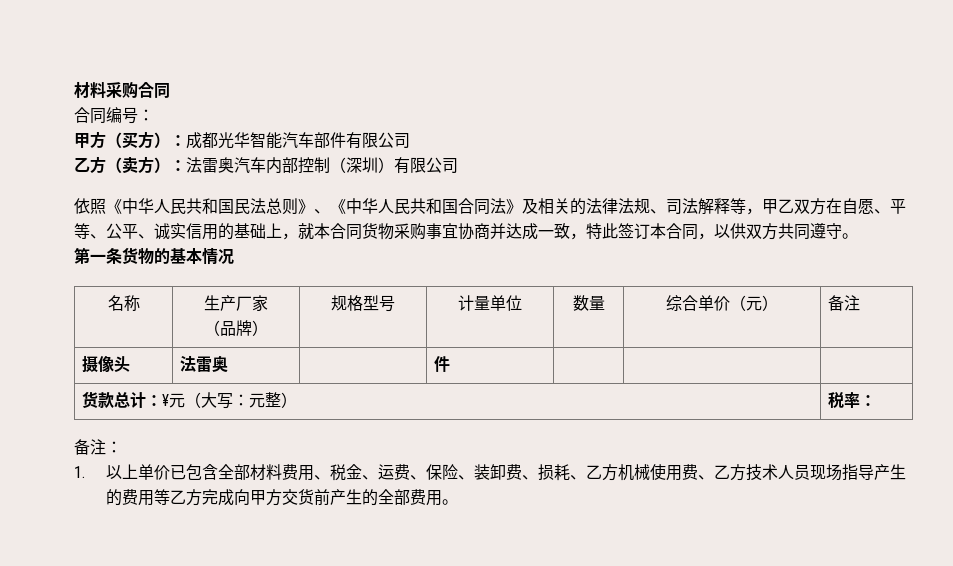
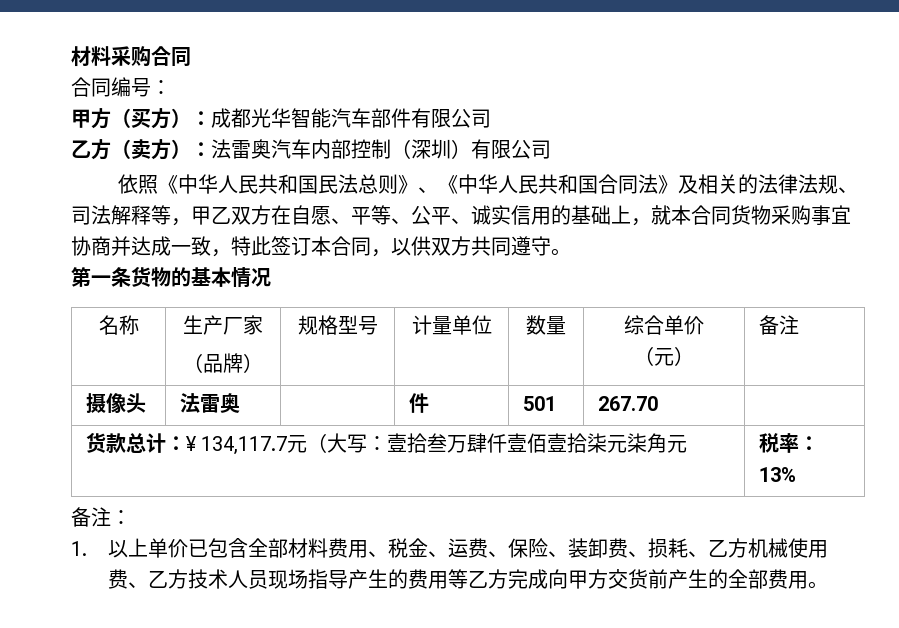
(450, 364) | -> [522,396,556,411] [597,396,658,411] 501 | 267.70
(169, 400) none -> [201,436,288,455] 134,117.7
[248,392,297,408] 元整） -> [387,433,688,453] 壹拾叁万肆仟壹佰壹拾柒元柒角元
(876, 400) none -> [758,467,796,482] 13%

